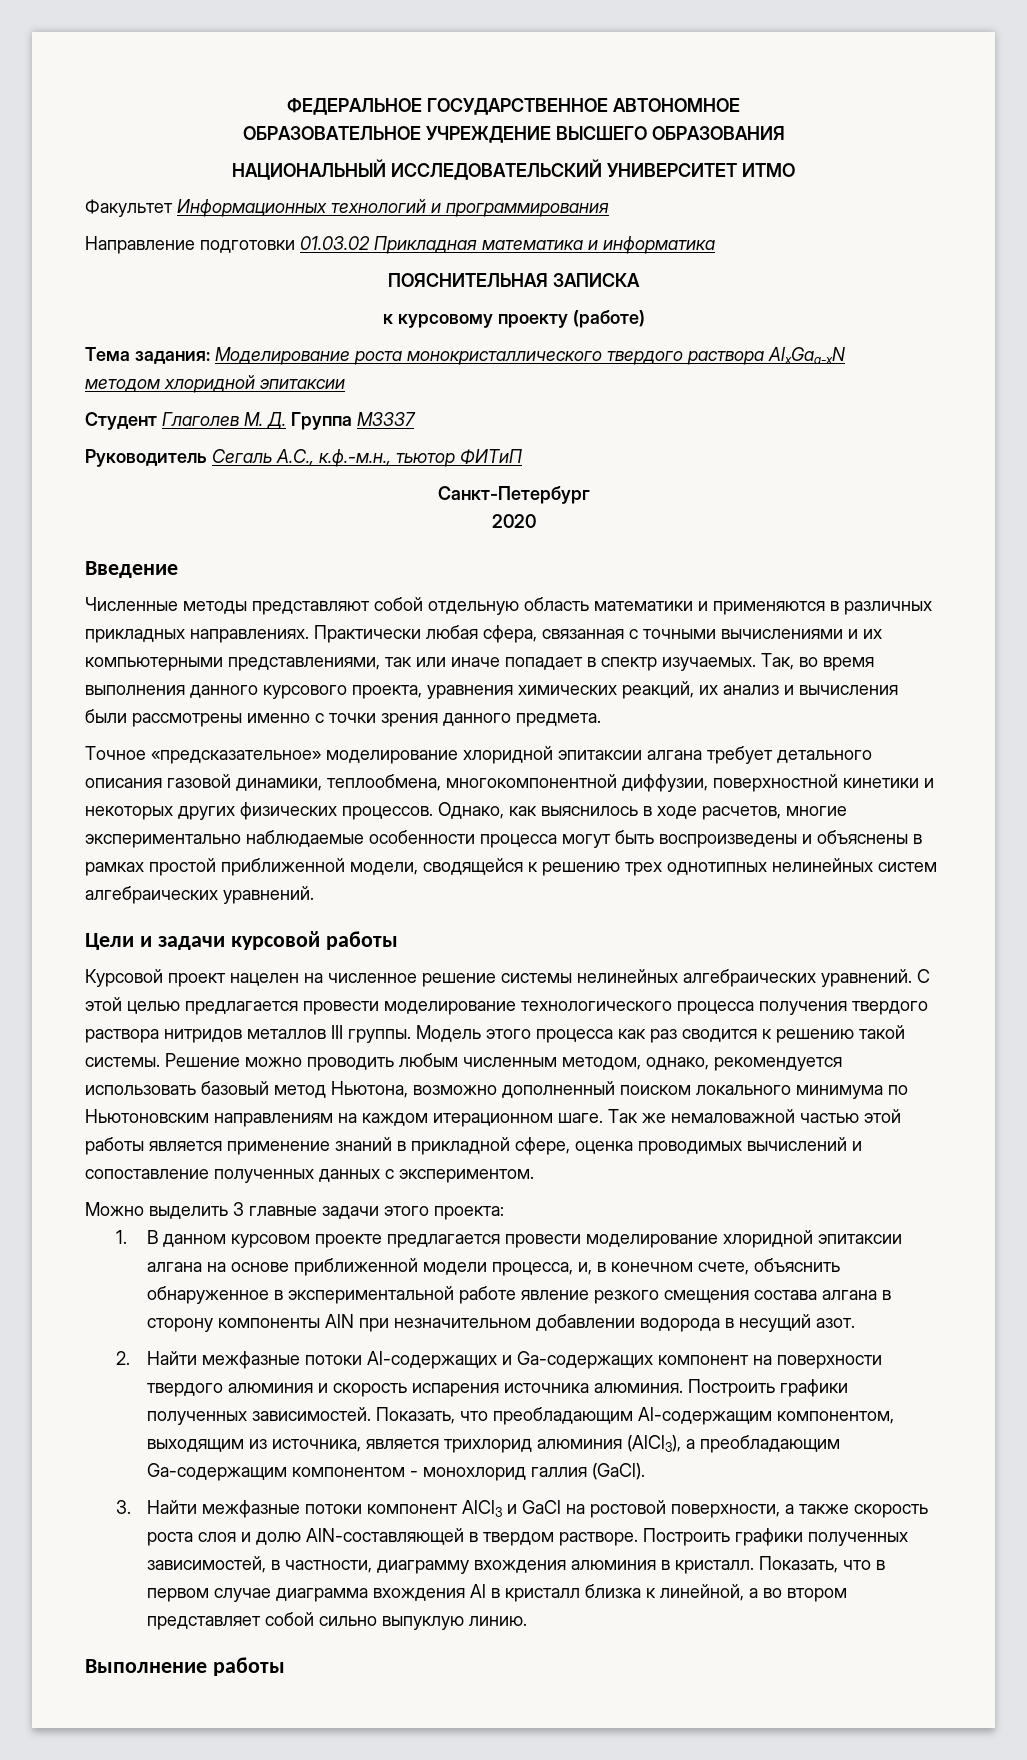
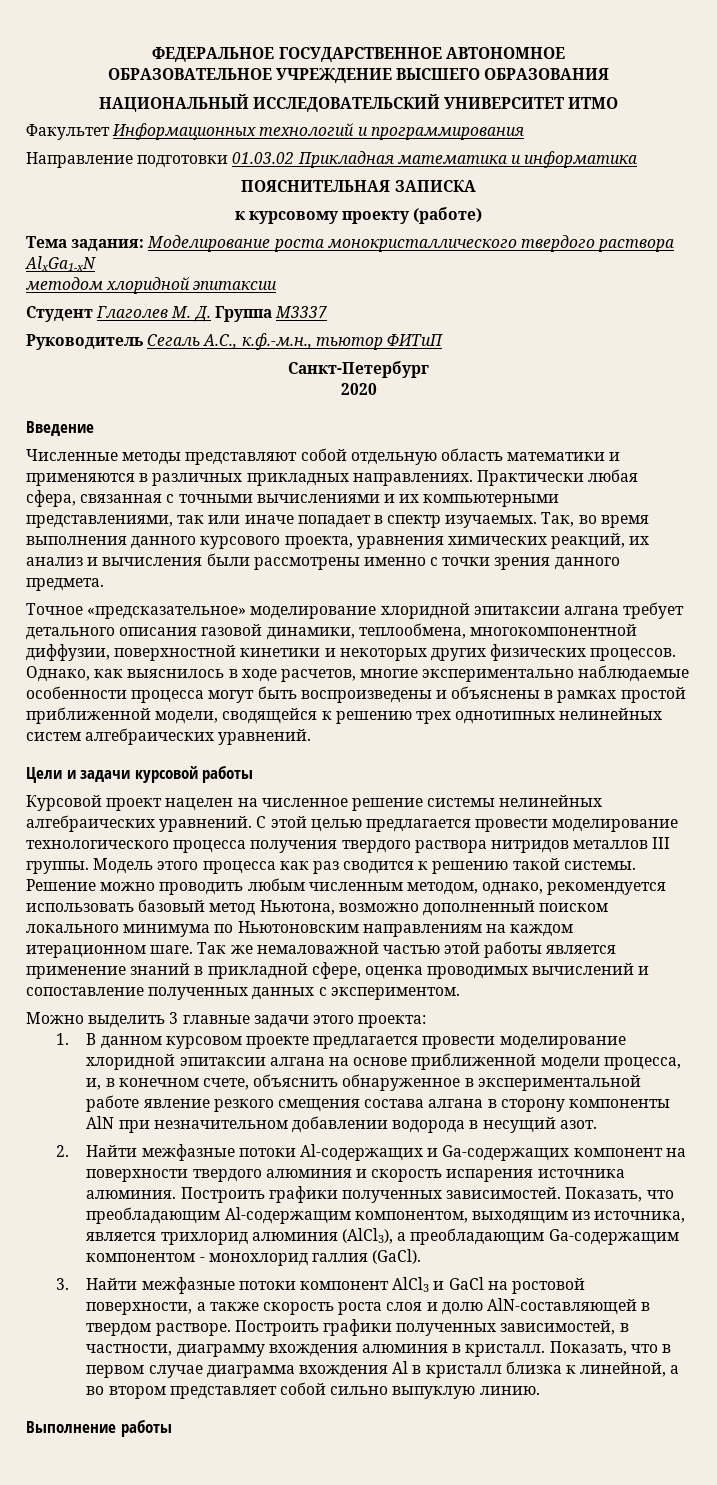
[768,347,845,364] AlxGaa-xN -> [25,256,96,271] AlxGa1-xN

